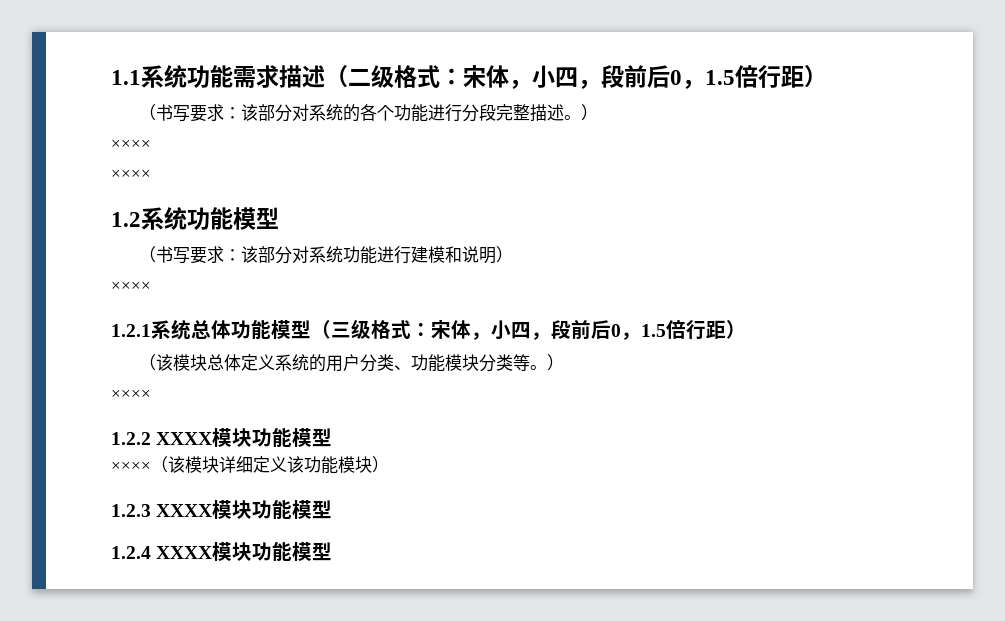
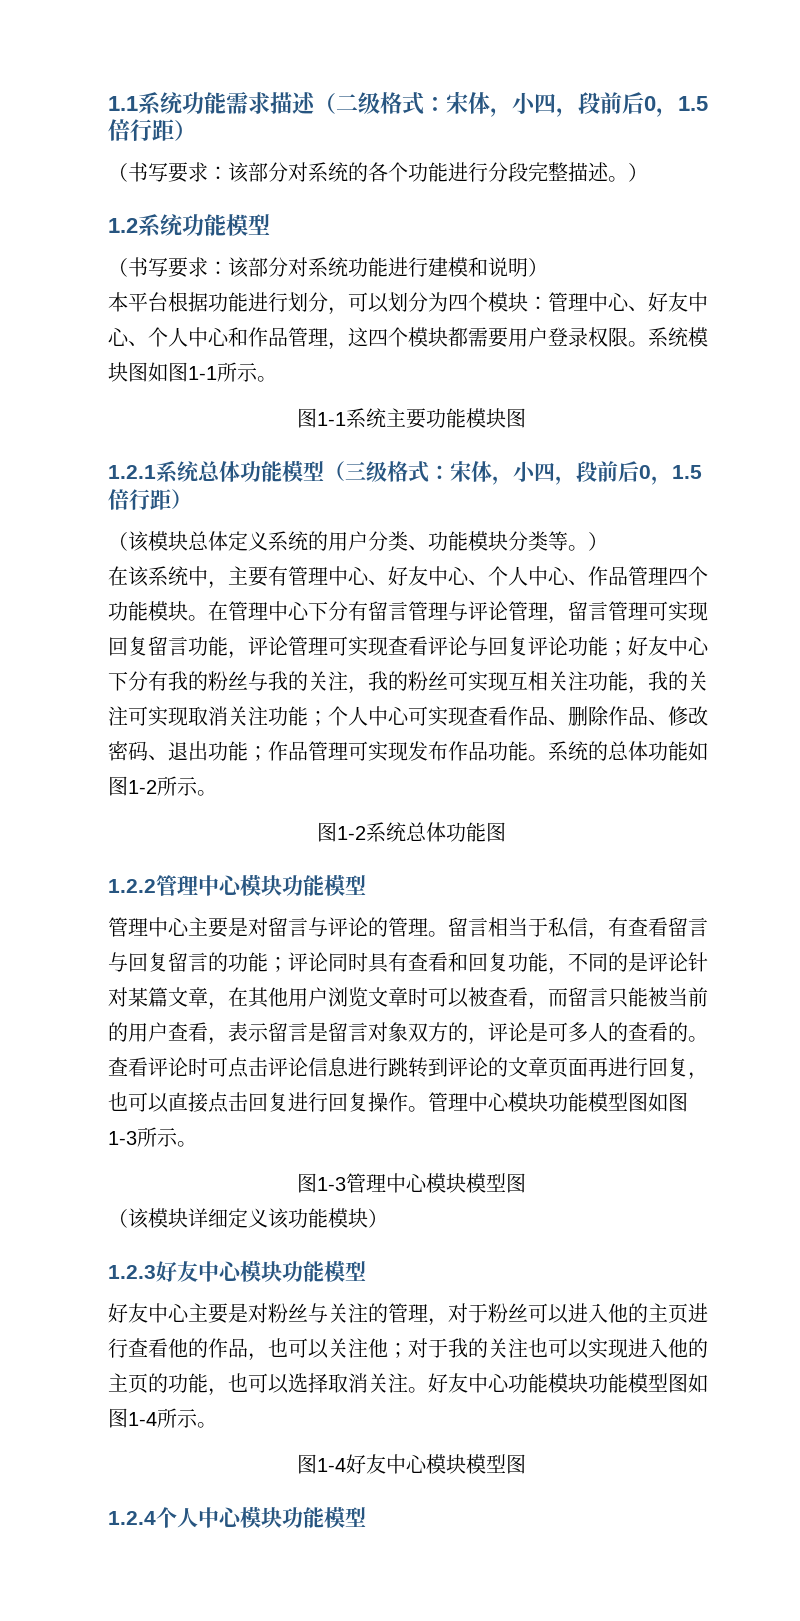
[111,139,151,149] [111,169,151,179] // ×××× // ×××× -> (648, 172) none
[111,281,151,291] ×××× -> [108,292,708,315] [108,327,708,350] [108,362,277,382] [297,408,526,429] 本平台根据功能进行划分，可以划分为四个模块：管理中心、好友中心、个人中心和作品管理，这四个模块都需要用户登录权限。系统模块图如图1-1所示。 // 图1-1系统主要功能模块图
[111,389,151,399] ×××× -> [108,566,708,589] [108,601,708,624] [108,636,710,659] [108,671,708,694] [108,706,708,727] [108,741,708,762] [108,776,217,796] [317,822,506,842] 在该系统中，主要有管理中心、好友中心、个人中心、作品管理四个功能模块。在管理中心下分有留言管理与评论管理，留言管理可实现回复留言功能，评论管理可实现查看评论与回复评论功能；好友中心下分有我的粉丝与我的关注，我的粉丝可实现互相关注功能，我的关注可实现取消关注功能；个人中心可实现查看作品、删除作品、修改密码、退出功能；作品管理可实现发布作品功能。系统的总体功能如图1-2所示。 // 图1-2系统总体功能图
[156,427,333,447] [111,461,151,471] XXXX模块功能模型 // ×××× -> [156,875,366,896] [108,917,708,940] [108,952,708,975] [108,987,708,1010] [108,1022,708,1045] [108,1057,708,1080] [108,1092,688,1113] [108,1127,197,1147] [297,1173,526,1193] 管理中心模块功能模型 // 管理中心主要是对留言与评论的管理。留言相当于私信，有查看留言与回复留言的功能；评论同时具有查看和回复功能，不同的是评论针对某篇文章，在其他用户浏览文章时可以被查看，而留言只能被当前的用户查看，表示留言是留言对象双方的，评论是可多人的查看的。查看评论时可点击评论信息进行跳转到评论的文章页面再进行回复，也可以直接点击回复进行回复操作。管理中心模块功能模型图如图1-3所示。 // 图1-3管理中心模块模型图 //
[156,499,333,519] [111,546,213,559] XXXX模块功能模型 // 1.2.4 XXXX -> [156,1261,366,1282] [108,1303,708,1326] [108,1338,708,1361] [108,1373,708,1396] [108,1408,217,1428] [297,1454,526,1474] [108,1507,243,1528] 好友中心模块功能模型 // 好友中心主要是对粉丝与关注的管理，对于粉丝可以进入他的主页进行查看他的作品，也可以关注他；对于我的关注也可以实现进入他的主页的功能，也可以选择取消关注。好友中心功能模块功能模型图如图1-4所示。 // 图1-4好友中心模块模型图 // 1.2.4个人中心

